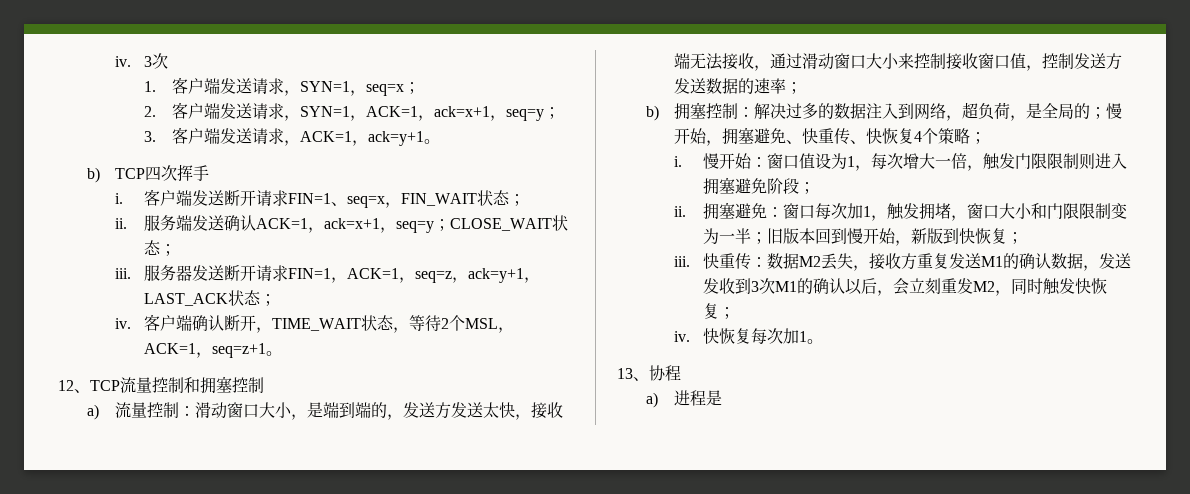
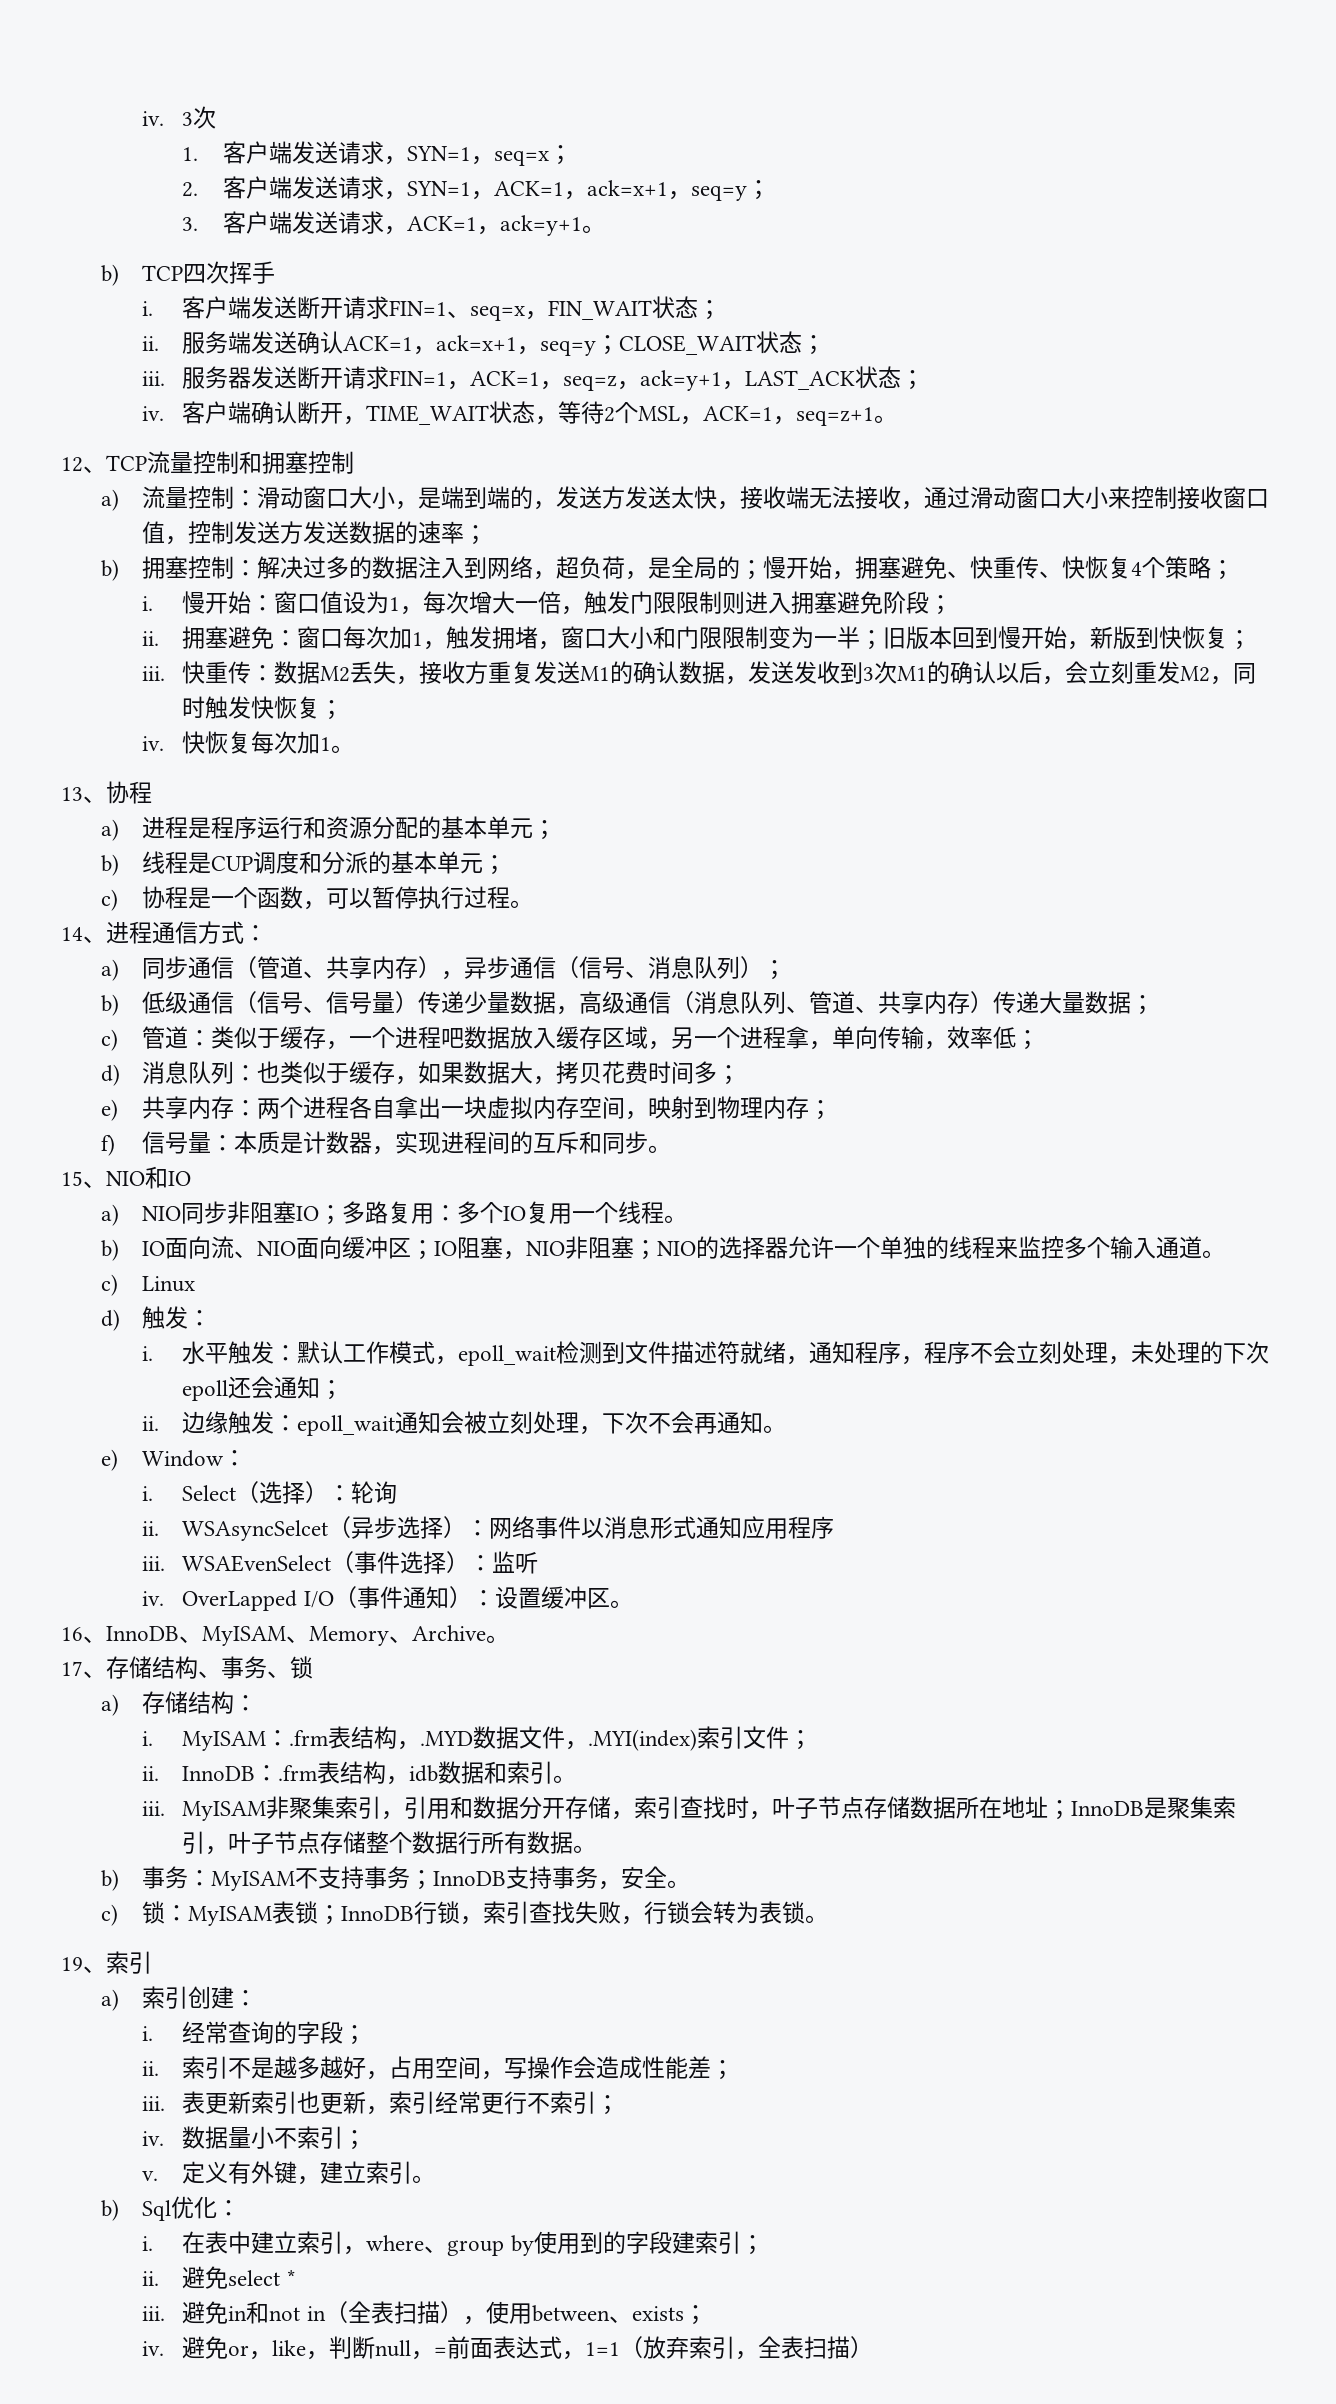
(723, 398) none -> [210,816,556,840] [101,851,506,876] [101,886,533,911] [61,921,267,944] [101,956,786,981] [101,991,1154,1016] [101,1026,1039,1051] [101,1061,740,1086] [101,1096,832,1121] [101,1131,671,1156] [61,1166,191,1189] [101,1201,687,1226] [101,1236,1225,1261] [101,1274,195,1296] [101,1306,211,1331] [141,1341,1270,1366] [182,1376,344,1401] [141,1411,787,1436] [101,1449,246,1471] [141,1481,398,1504] [141,1516,835,1541] [141,1551,539,1574] [141,1586,633,1611] [61,1625,509,1646] [61,1656,313,1679] [101,1691,257,1716] [141,1726,813,1751] [141,1761,577,1785] [141,1796,1237,1821] [182,1831,597,1855] [101,1866,690,1891] [101,1901,828,1926] [61,1951,152,1974] [101,1986,257,2011] [141,2021,367,2045] [141,2056,735,2080] [141,2091,620,2115] [141,2126,367,2150] [141,2161,436,2185] [101,2196,240,2221] [141,2231,764,2256] [141,2266,295,2289] [141,2301,707,2325] [141,2336,874,2360] 程序运行和资源分配的基本单元； // b)线程是CUP调度和分派的基本单元； // c)协程是一个函数，可以暂停执行过程。 // 14、进程通信方式： // a)同步通信（管道、共享内存），异步通信（信号、消息队列）； // b)低级通信（信号、信号量）传递少量数据，高级通信（消息队列、管道、共享内存）传递大量数据； // c)管道：类似于缓存，一个进程吧数据放入缓存区域，另一个进程拿，单向传输，效率低； // d)消息队列：也类似于缓存，如果数据大，拷贝花费时间多； // e)共享内存：两个进程各自拿出一块虚拟内存空间，映射到物理内存； // f)信号量：本质是计数器，实现进程间的互斥和同步。 // 15、NIO和IO // a) NIO同步非阻塞IO；多路复用：多个IO复用一个线程。 // b) IO面向流、NIO面向缓冲区；IO阻塞，NIO非阻塞；NIO的选择器允许一个单独的线程来监控多个输入通道。 // c) Linux // d)触发： // i.水平触发：默认工作模式，epoll_wait检测到文件描述符就绪，通知程序，程序不会立刻处理，未处理的下次epoll还会通知； // ii.边缘触发：epoll_wait通知会被立刻处理，下次不会再通知。 // e) Window： // i. Select（选择）：轮询 // ii. WSAsyncSelcet（异步选择）：网络事件以消息形式通知应用程序 // iii. WSAEvenSelect（事件选择）：监听 // iv. OverLapped I/O（事件通知）：设置缓冲区。 // 16、InnoDB、MyISAM、Memory、Archive。 // 17、存储结构、事务、锁 // a)存储结构： // i. MyISAM：.frm表结构，.MYD数据文件，.MYI(index)索引文件； // ii. InnoDB：.frm表结构，idb数据和索引。 // iii. MyISAM非聚集索引，引用和数据分开存储，索引查找时，叶子节点存储数据所在地址；InnoDB是聚集索引，叶子节点存储整个数据行所有数据。 // b)事务：MyISAM不支持事务；InnoDB支持事务，安全。 // c)锁：MyISAM表锁；InnoDB行锁，索引查找失败，行锁会转为表锁。 // 19、索引 // a)索引创建： // i.经常查询的字段； // ii.索引不是越多越好，占用空间，写操作会造成性能差； // iii.表更新索引也更新，索引经常更行不索引； // iv.数据量小不索引； // v.定义有外键，建立索引。 // b) Sql优化： // i.在表中建立索引，where、group by使用到的字段建索引； // ii.避免select * // iii.避免in和not in（全表扫描），使用between、exists； // iv.避免or，like，判断null，=前面表达式，1=1（放弃索引，全表扫描）

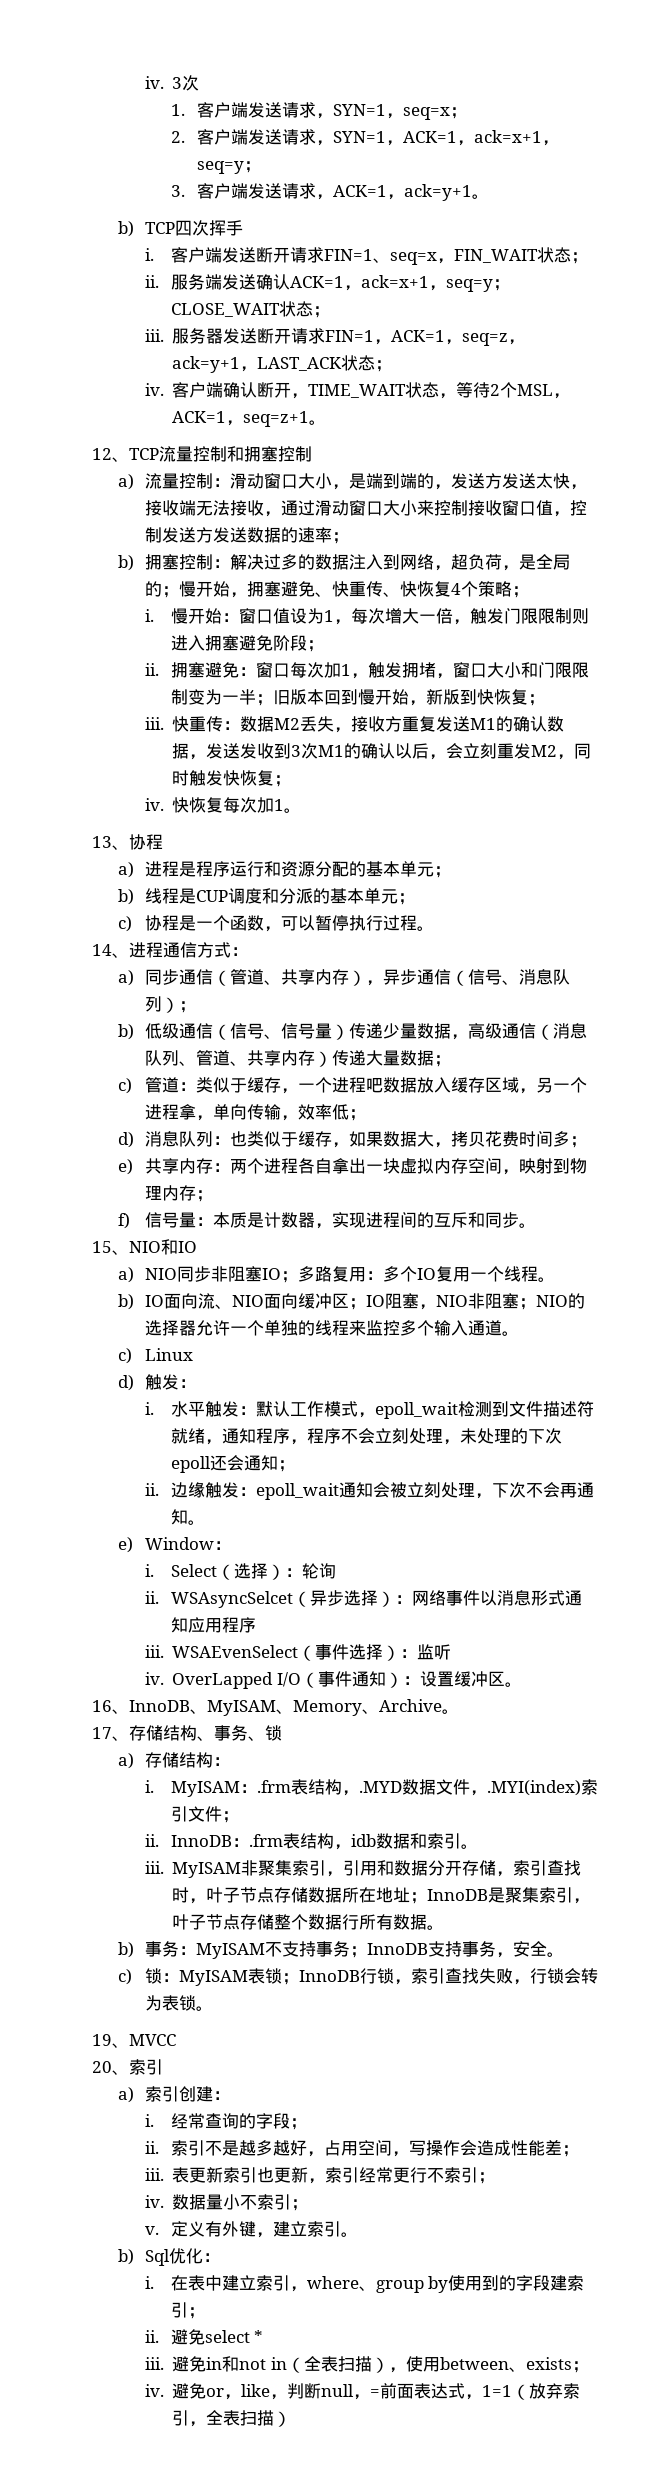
(106, 1969) none -> [129,2034,176,2046] [92,2061,129,2075] MVCC // 20、

